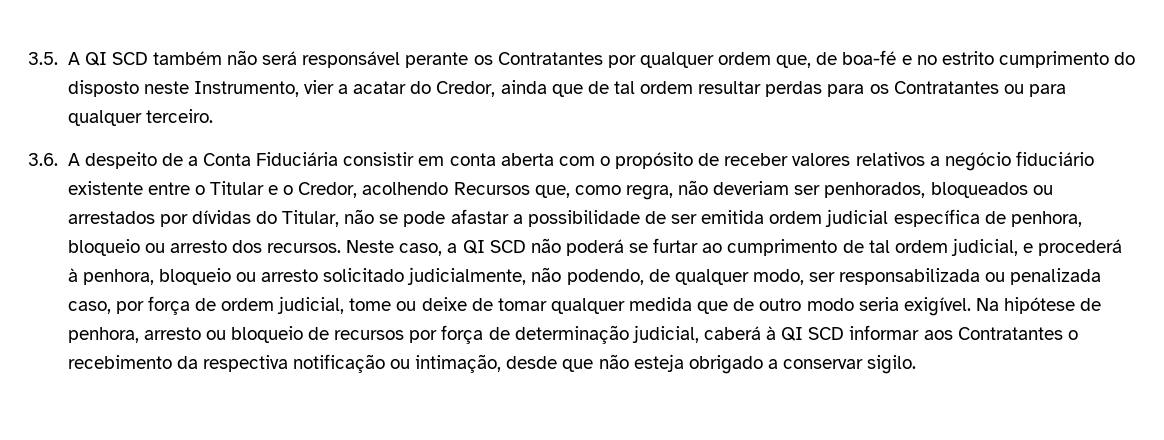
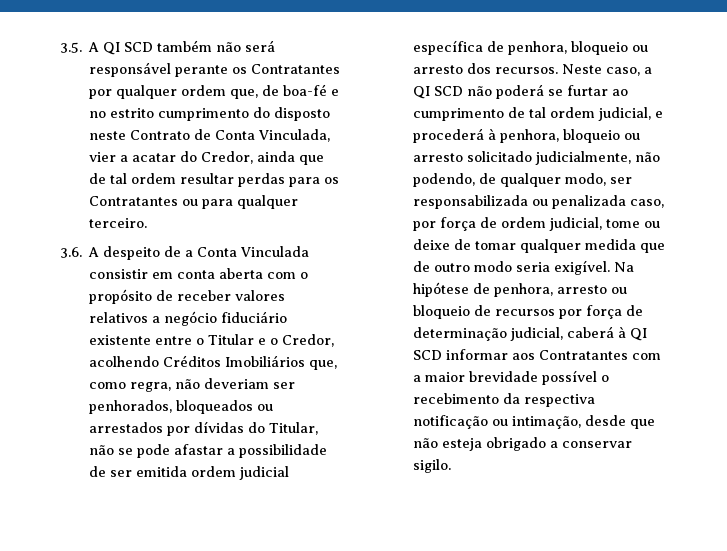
[193,81,299,97] Instrumento, -> [130,129,331,142] Contrato de Conta Vinculada,
[256,152,339,166] Fiduciária -> [240,246,310,257] Vinculada
[453,182,530,195] Recursos -> [163,355,306,367] Créditos Imobiliários
(1063, 333) none -> [632,353,662,360] [413,370,598,385] com a maior brevidade possível

